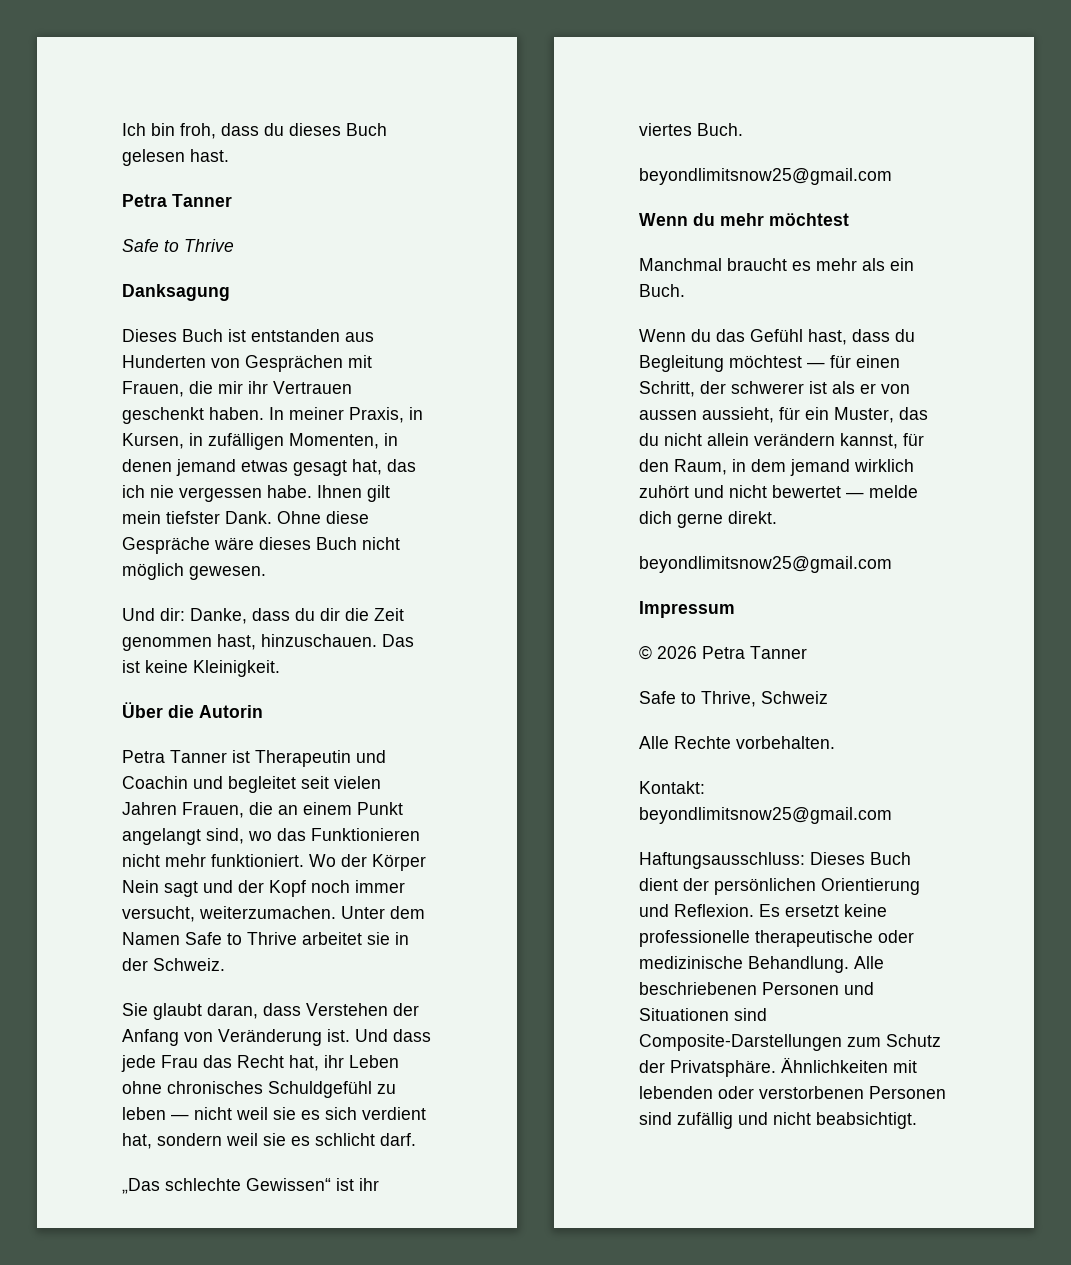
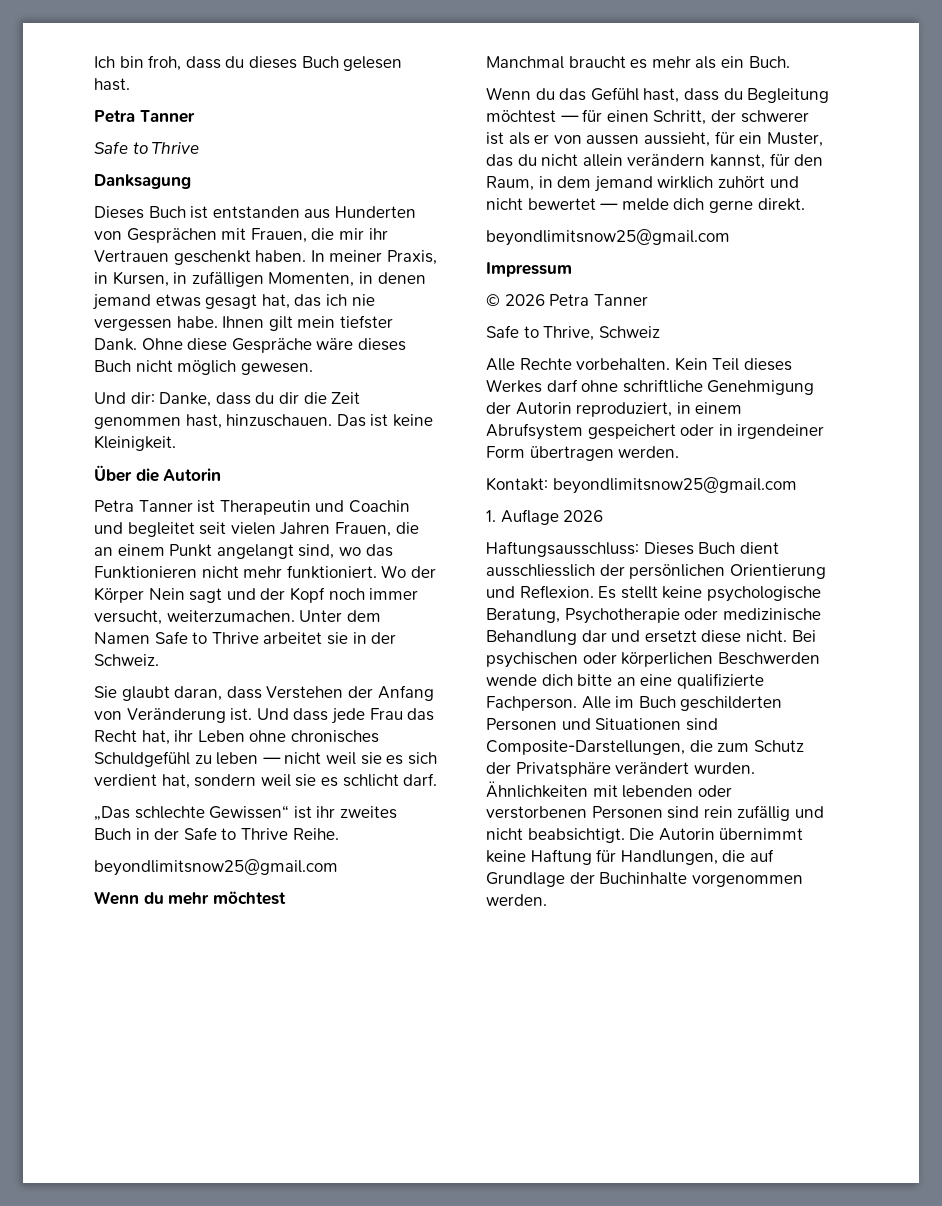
[639,123,743,136] viertes Buch. -> [339,806,397,819] [94,827,339,840] zweites Buch in der Safe to Thrive Reihe.
(835, 742) none -> [674,357,792,371] [486,379,815,395] [486,402,743,417] [486,423,825,440] [486,446,680,461] Kein Teil dieses Werkes darf ohne schriftliche Genehmigung der Autorin reproduziert, in einem Abrufsystem gespeichert oder in irgendeiner Form übertragen werden.
(892, 815) none -> [486,509,604,525] // 1. Auflage 2026
(678, 884) none -> [486,564,595,577] ausschliesslich
[785,904,887,917] [639,930,914,947] [639,956,884,973] [639,982,757,995] ersetzt keine professionelle therapeutische oder medizinische Behandlung. Alle beschriebenen -> [620,586,821,602] [486,608,821,624] [486,630,816,645] [486,652,820,668] [486,673,764,689] [486,696,783,711] stellt keine psychologische Beratung, Psychotherapie oder medizinische Behandlung dar und ersetzt diese nicht. Bei psychischen oder körperlichen Beschwerden wende dich bitte an eine qualifizierte Fachperson. Alle im Buch geschilderten
[639,1034,842,1051] Composite-Darstellungen -> [486,740,713,755] Composite-Darstellungen, die
[670,1060,776,1077] Privatsphäre. -> [515,762,755,777] Privatsphäre verändert wurden.
(672, 1118) none -> [703,806,733,818] rein
(917, 1120) none -> [629,828,804,841] [486,849,774,865] [486,872,803,887] [486,894,547,906] Die Autorin übernimmt keine Haftung für Handlungen, die auf Grundlage der Buchinhalte vorgenommen werden.

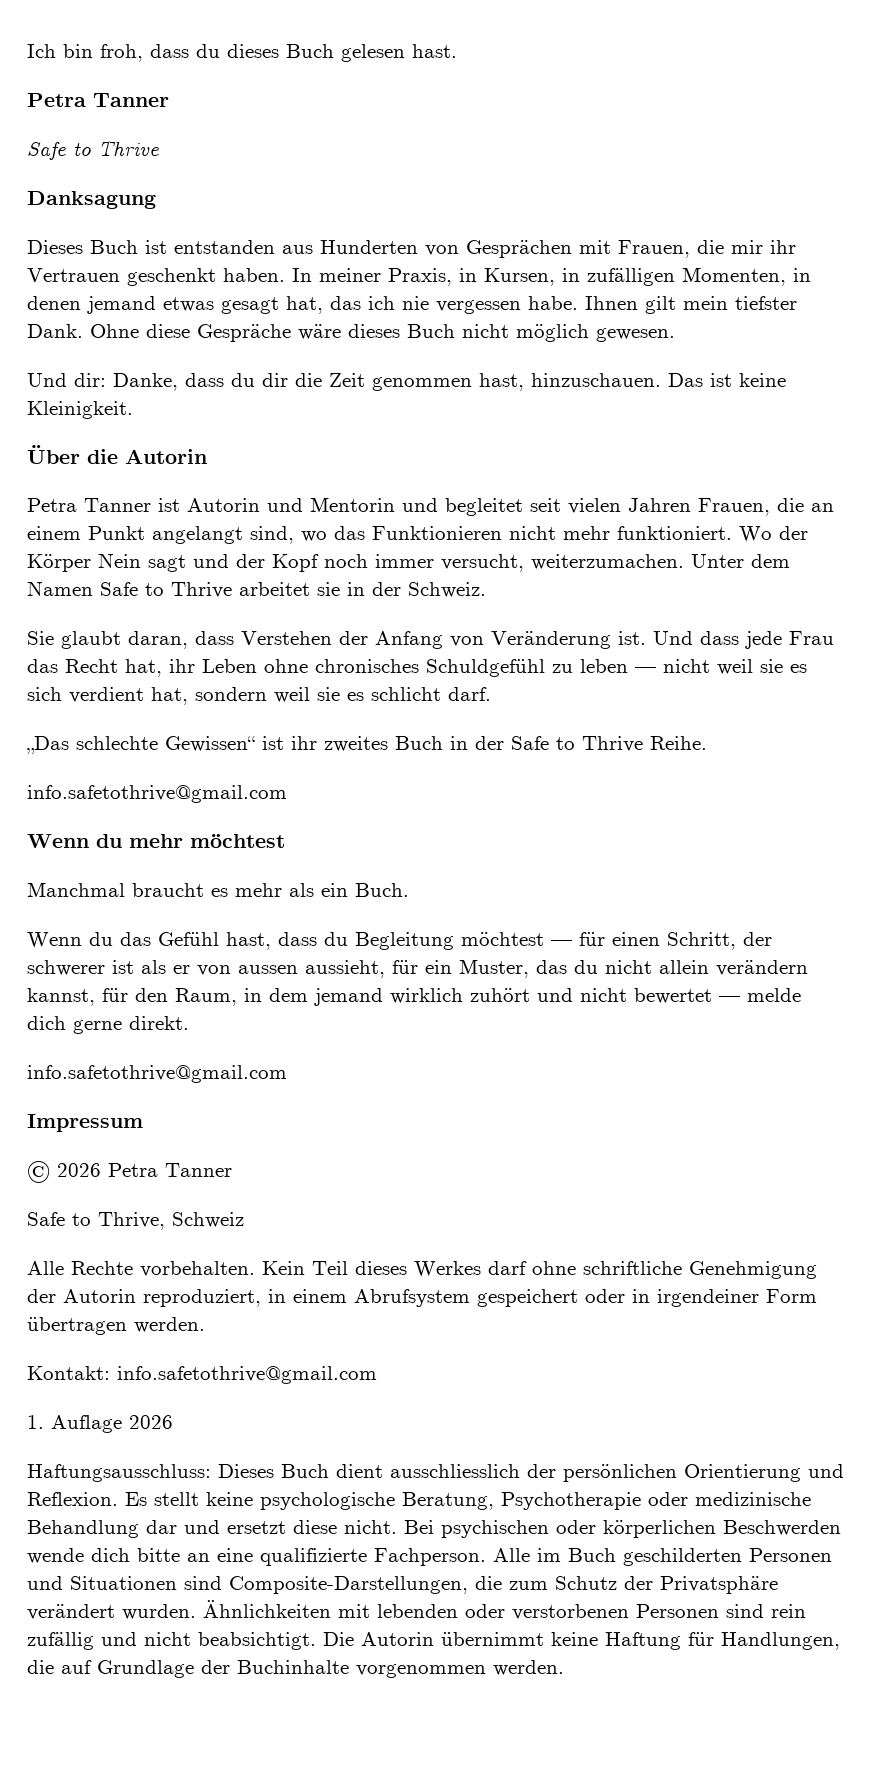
[219,500,410,515] Therapeutin und Coachin -> [187,497,395,512] Autorin und Mentorin
[94,859,338,876] beyondlimitsnow25@gmail.com -> [27,785,287,803] info.safetothrive@gmail.com
[486,229,730,246] beyondlimitsnow25@gmail.com -> [27,1065,287,1083] info.safetothrive@gmail.com
[552,477,797,494] beyondlimitsnow25@gmail.com -> [117,1366,377,1384] info.safetothrive@gmail.com

